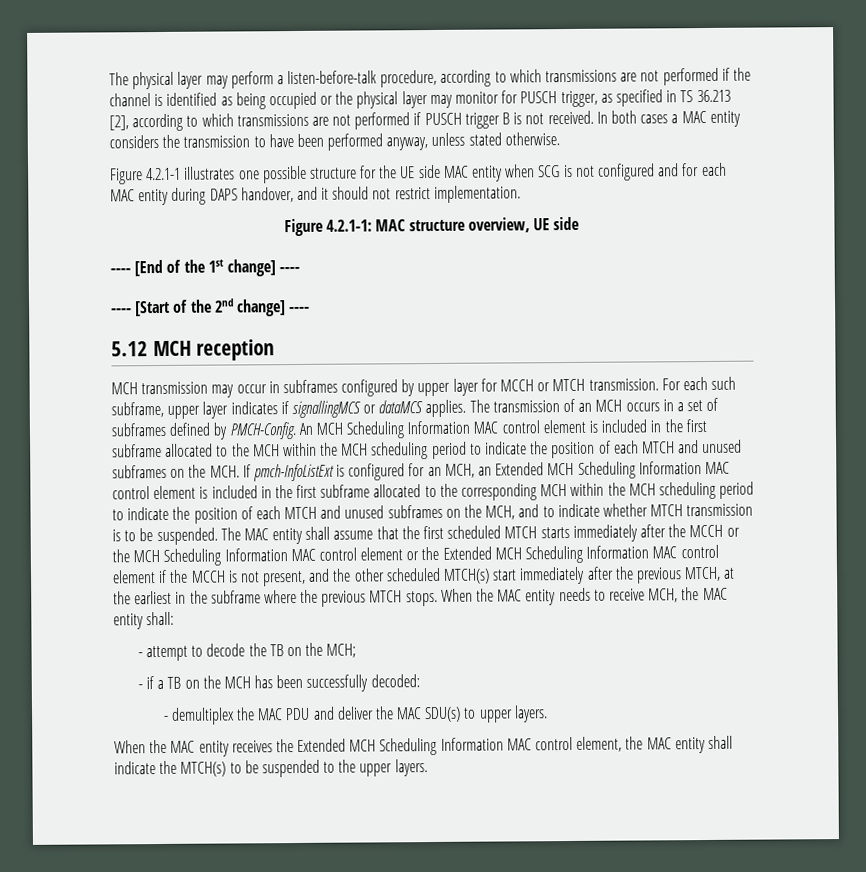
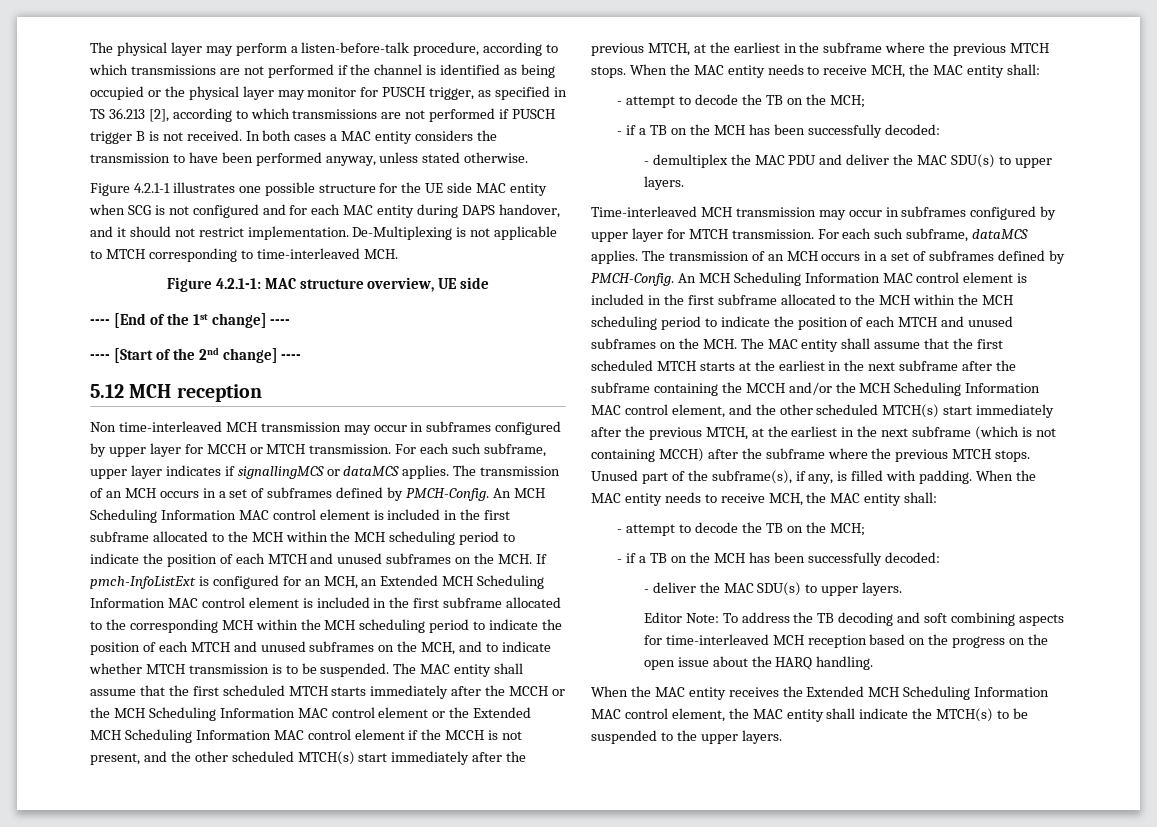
(521, 194) none -> [352,226,558,240] [90,248,398,262] De-Multiplexing is not applicable to MTCH corresponding to time-interleaved MCH.
(276, 350) none -> [90,421,222,432] Non time-interleaved
(548, 714) none -> [591,206,1057,220] [591,228,1029,242] [591,250,1065,264] [591,272,1028,286] [591,294,1014,305] [591,316,1014,330] [591,338,1004,352] [591,360,1017,371] [591,382,1041,396] [591,404,1055,418] [591,426,1056,440] [591,448,1031,462] [591,470,1036,484] [591,492,938,506] [617,522,865,536] [617,552,940,566] [643,582,903,596] [643,612,1064,626] [643,634,1049,648] [643,656,874,670] // Time-interleaved MCH transmission may occur in subframes configured by upper layer for MTCH transmission. For each such subframe, dataMCS applies. The transmission of an MCH occurs in a set of subframes defined by PMCH-Config. An MCH Scheduling Information MAC control element is included in the first subframe allocated to the MCH within the MCH scheduling period to indicate the position of each MTCH and unused subframes on the MCH. The MAC entity shall assume that the first scheduled MTCH starts at the earliest in the next subframe after the subframe containing the MCCH and/or the MCH Scheduling Information MAC control element, and the other scheduled MTCH(s) start immediately after the previous MTCH, at the earliest in the next subframe (which is not containing MCCH) after the subframe where the previous MTCH stops. Unused part of the subframe(s), if any, is filled with padding. When the MAC entity needs to receive MCH, the MAC entity shall: // - attempt to decode the TB on the MCH; // - if a TB on the MCH has been successfully decoded: // - deliver the MAC SDU(s) to upper layers. // Editor Note: To address the TB decoding and soft combining aspects for time-interleaved MCH reception based on the progress on the open issue about the HARQ handling.

